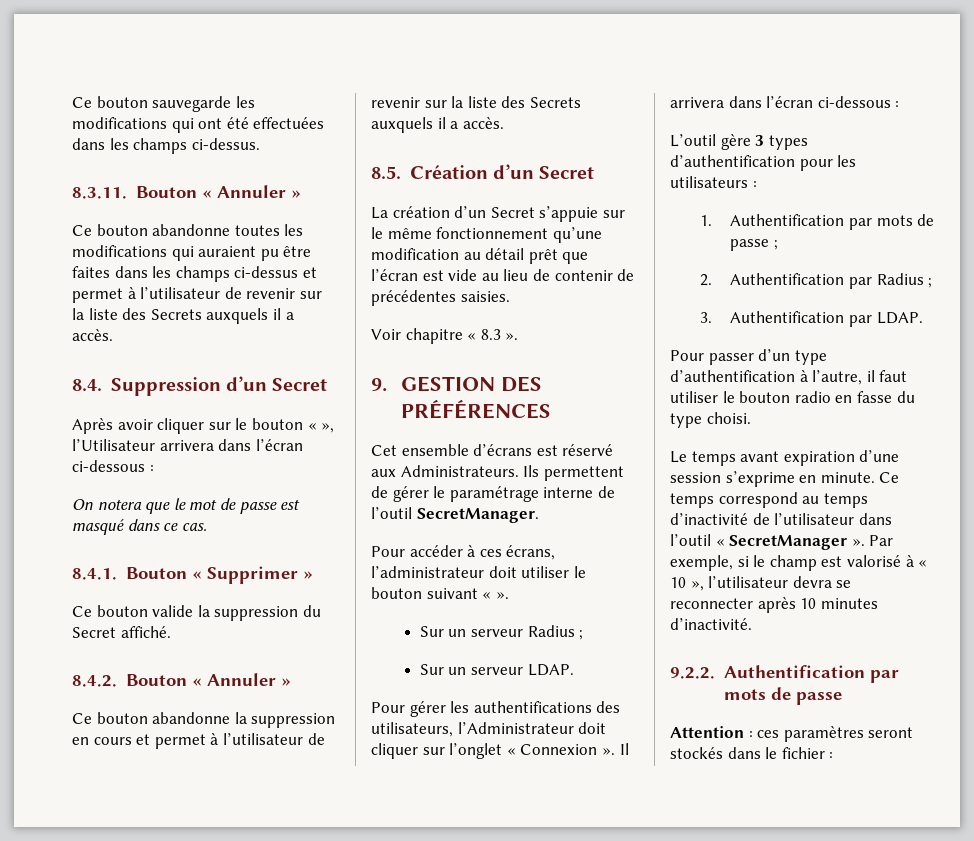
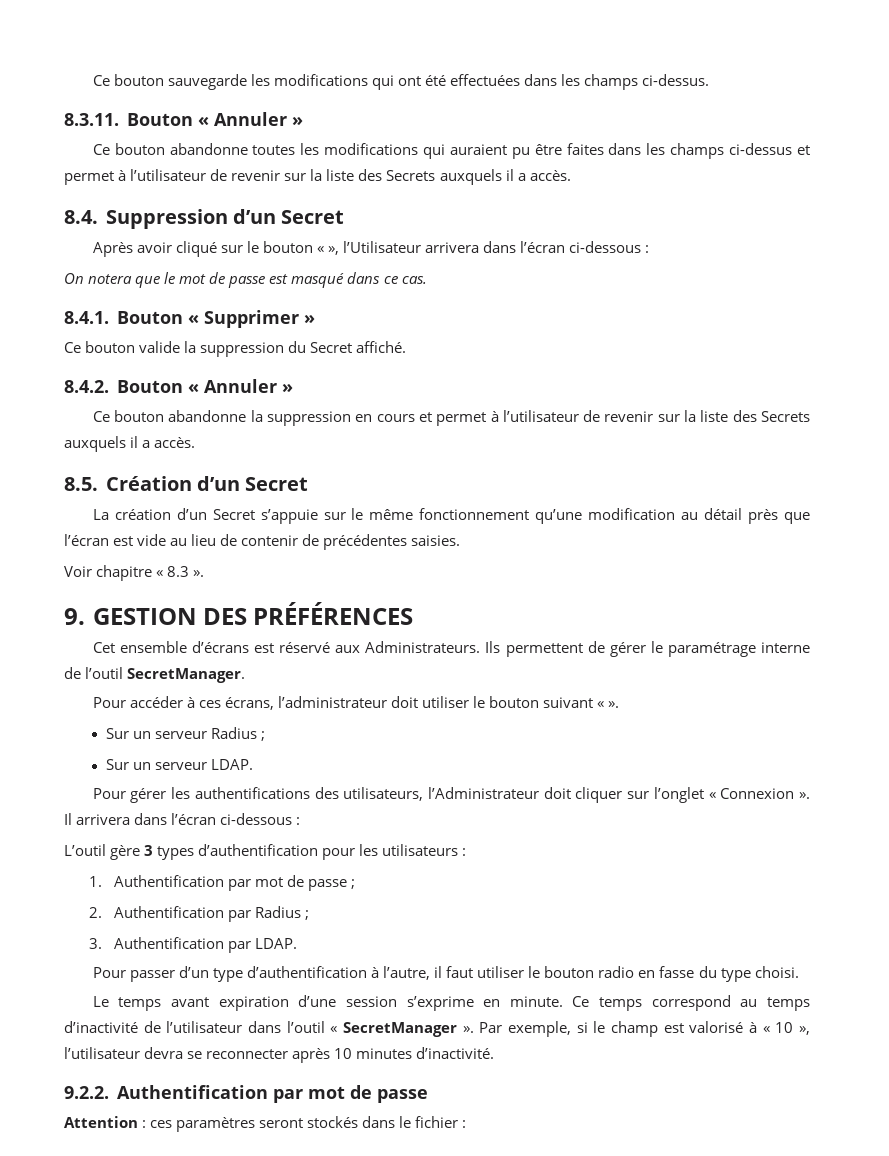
[157,418,205,434] cliquer -> [175,241,217,257] cliqué
[528,249,558,264] prêt -> [748,509,779,524] près
[876,215,913,226] mots -> [255,877,284,887] mot
[723,689,766,700] mots -> [307,1086,345,1099] mot

